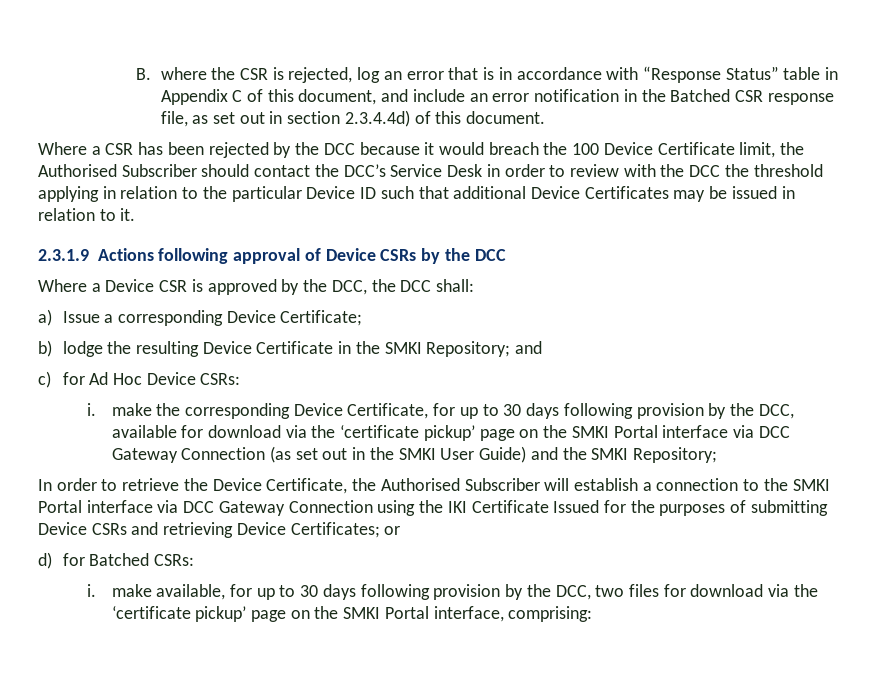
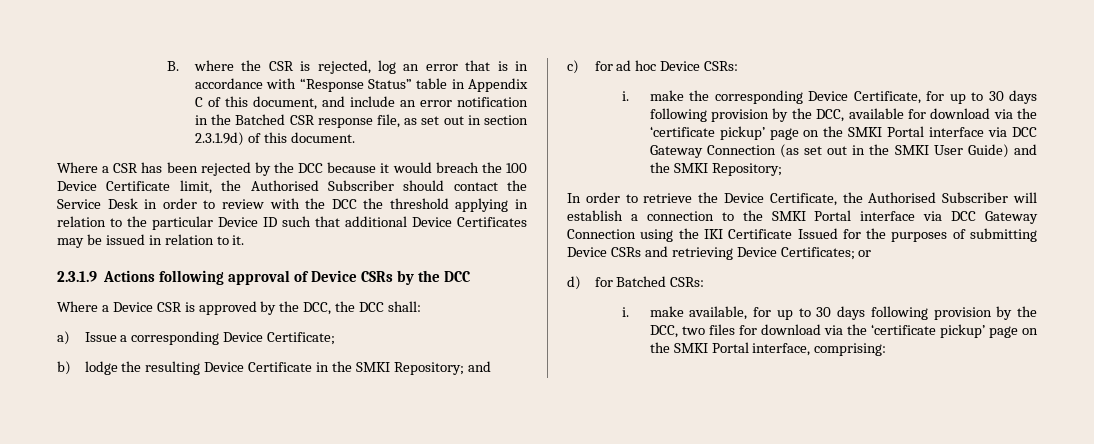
[344,110,410,127] 2.3.4.4d) -> [194,132,244,146] 2.3.1.9d)
[343,164,386,177] DCC’s -> (527, 185) none
[89,372,142,385] Ad Hoc -> [616,60,657,71] ad hoc

